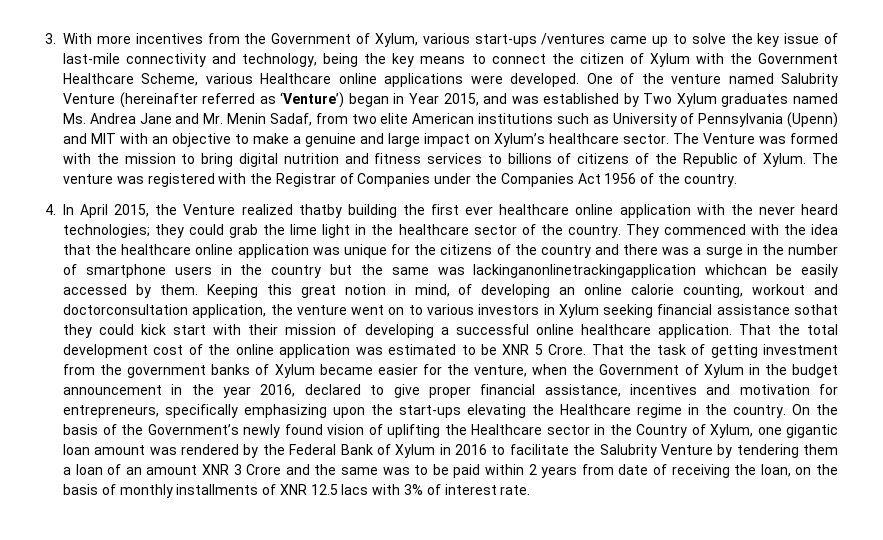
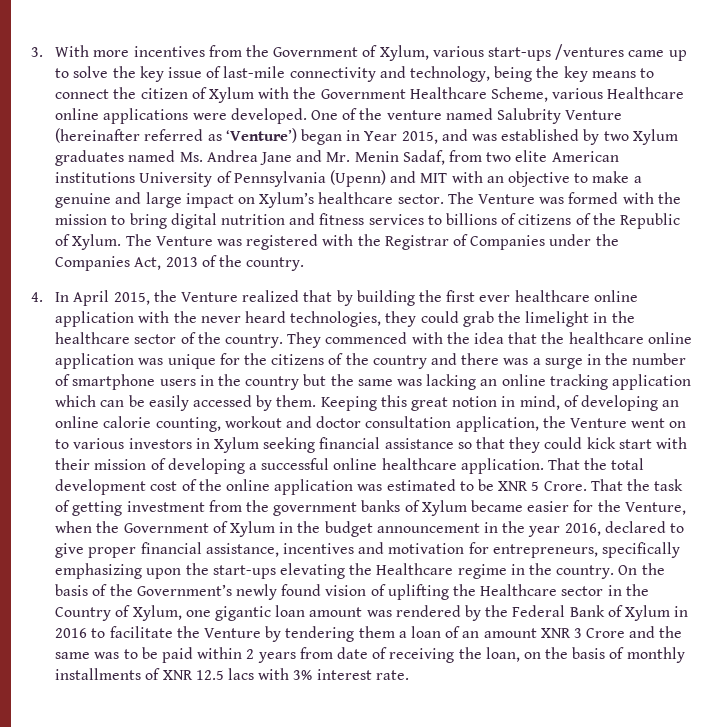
[643,93,673,104] Two -> [603,131,629,141] two
[556,113,609,124] such as -> (136, 177) none
[63,174,113,184] venture -> [155,236,213,246] Venture
[577,173,637,184] Act 1956 -> [134,257,198,270] Act, 2013
[298,204,342,218] thatby -> [303,290,353,306] that by
[63,224,150,238] technologies; -> [290,311,382,327] technologies,
[290,224,351,238] lime light -> [525,311,590,327] limelight
[473,264,768,278] lackinganonlinetrackingapplication whichcan -> [426,374,691,390] [55,395,125,407] lacking an online tracking application which can
[63,304,188,315] doctorconsultation -> [316,416,452,428] doctor consultation
[296,305,347,315] venture -> [569,418,627,428] Venture
[794,304,839,315] sothat -> [457,437,505,449] so that
[474,365,528,377] venture, -> [624,502,686,515] Venture,
[599,444,657,458] Salubrity -> (200, 632) none
[426,484,441,495] of -> (313, 675) none

